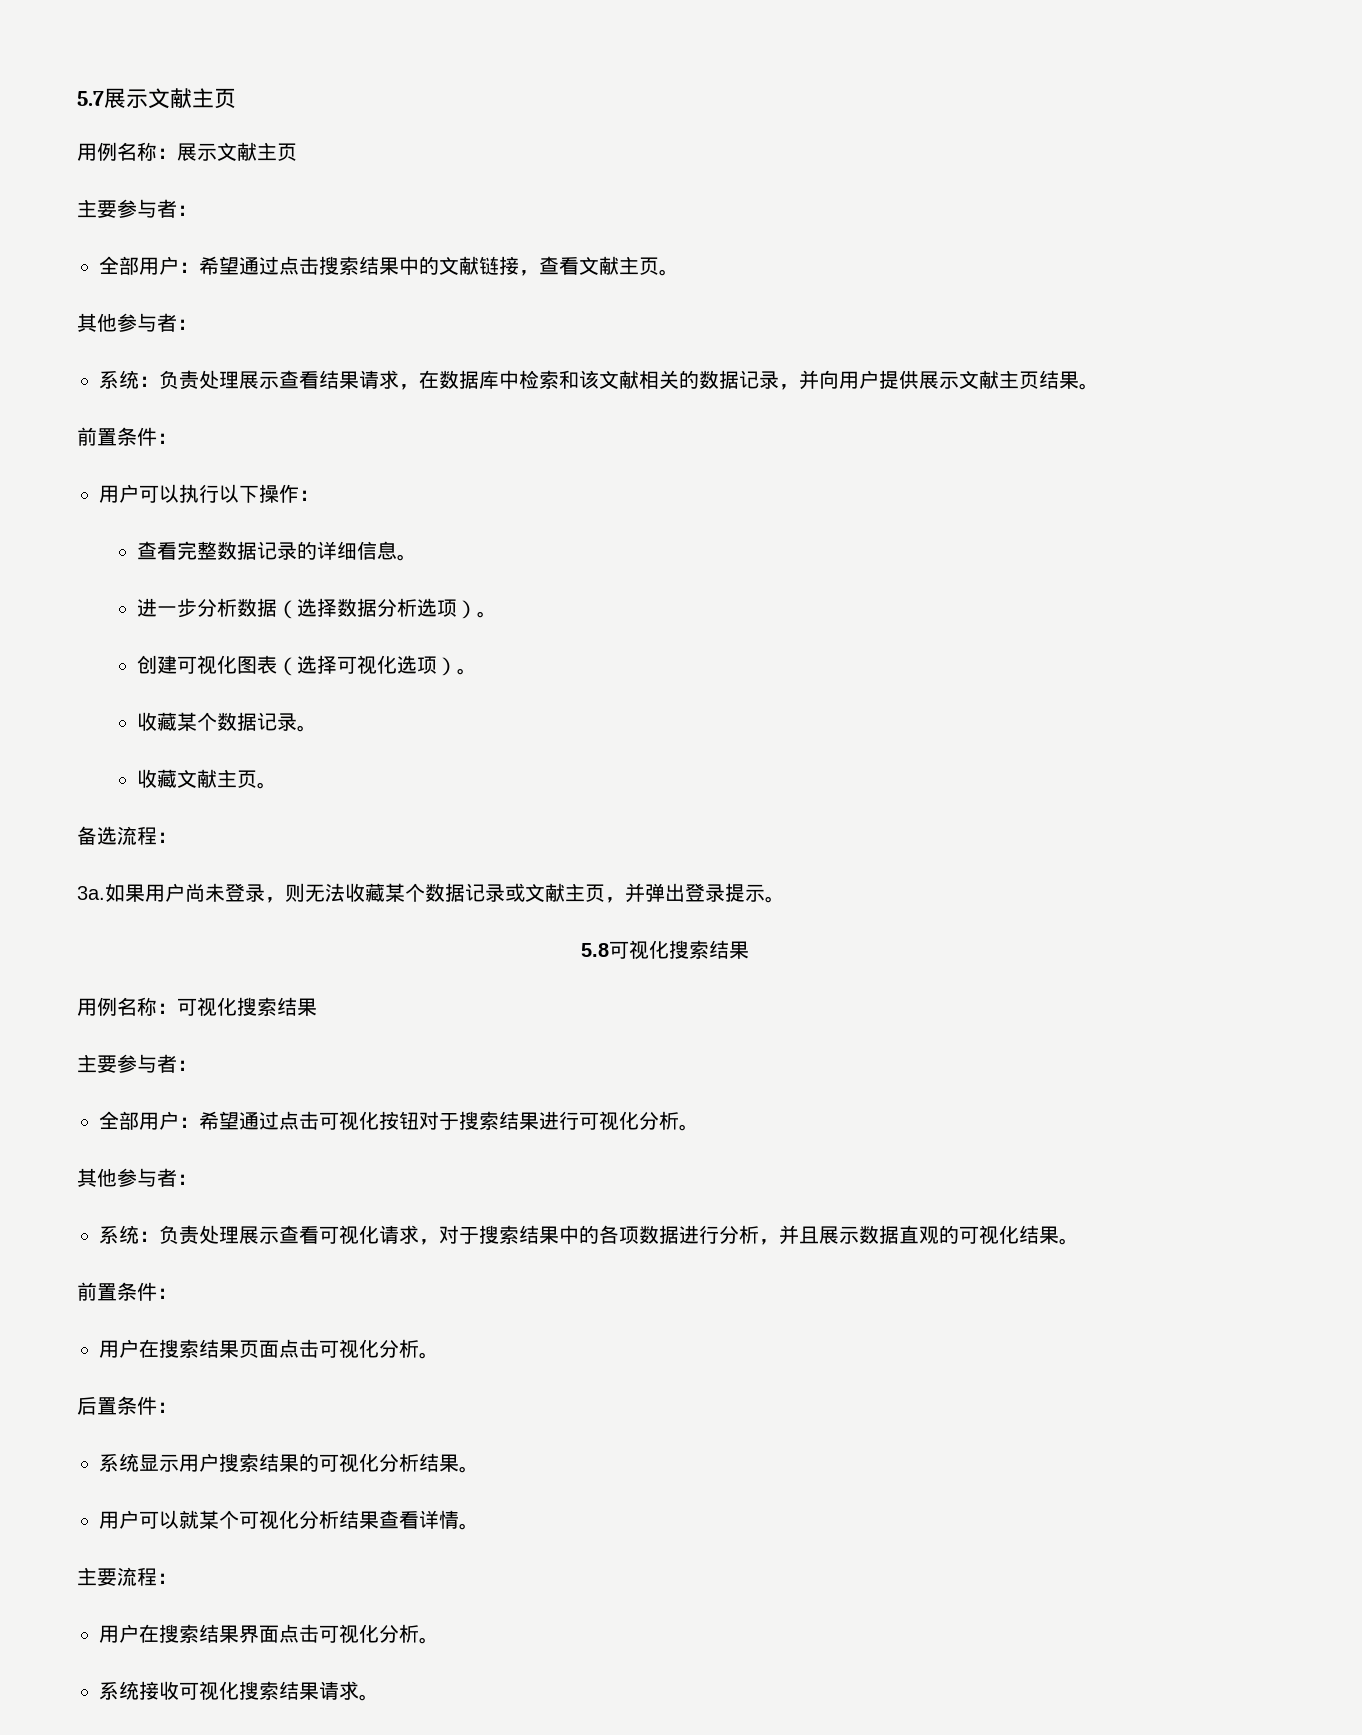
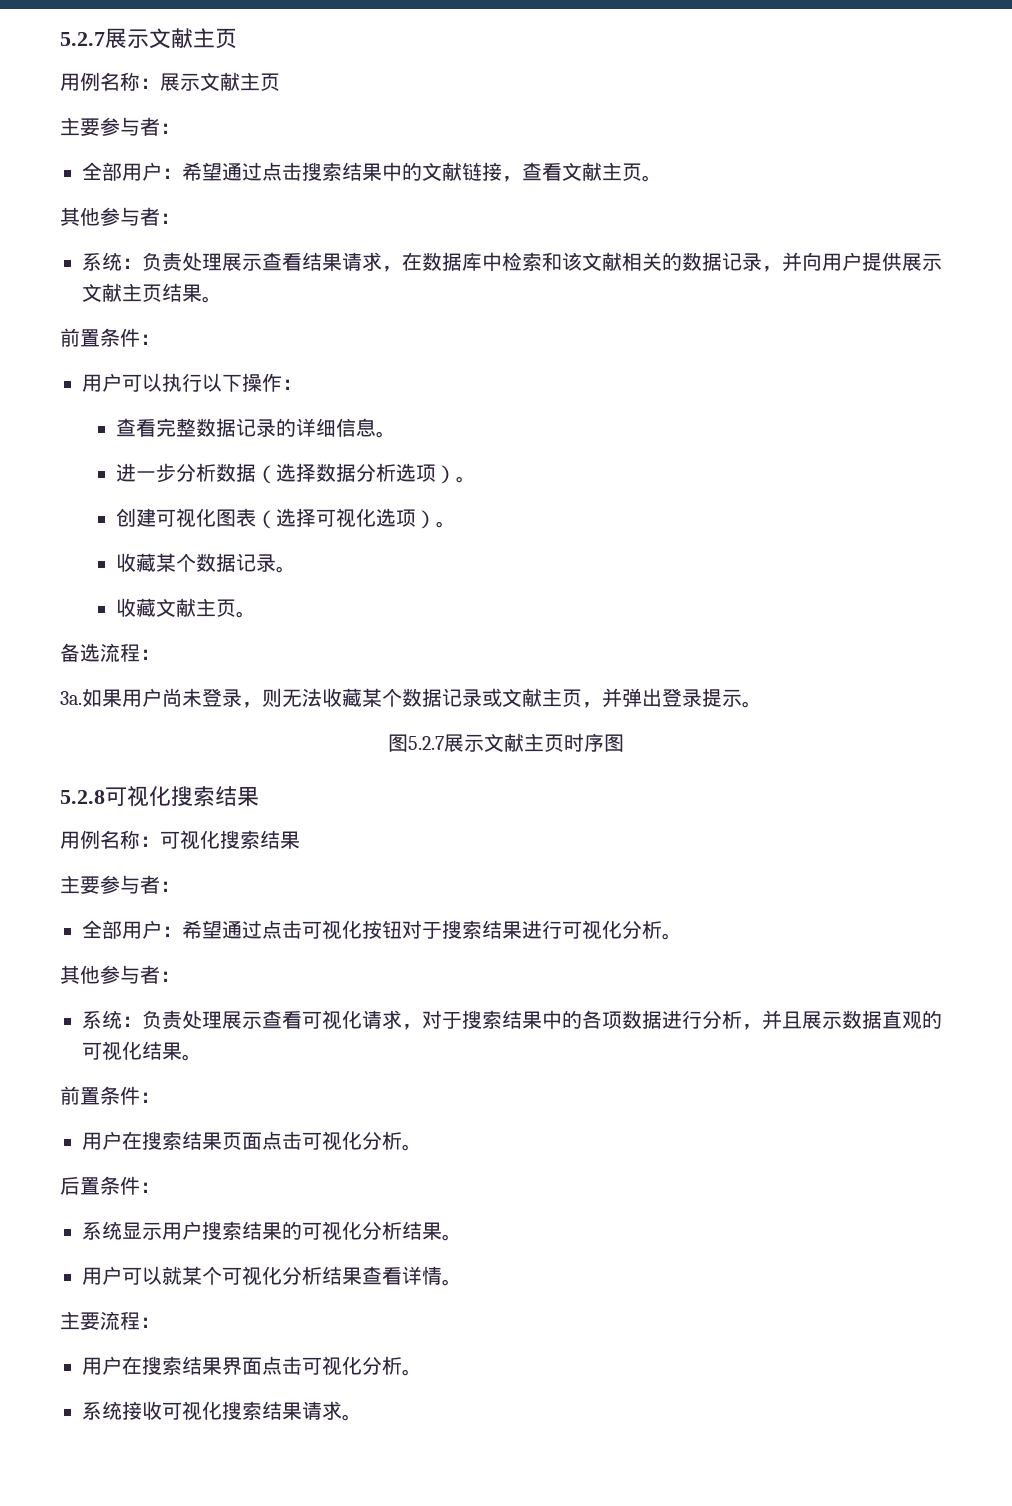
[77,91,104,106] 5.7 -> [60,32,105,46] 5.2.7
[580,943,609,957] 5.8 -> [388,733,624,752] [60,790,105,804] 图5.2.7展示文献主页时序图 // 5.2.8

